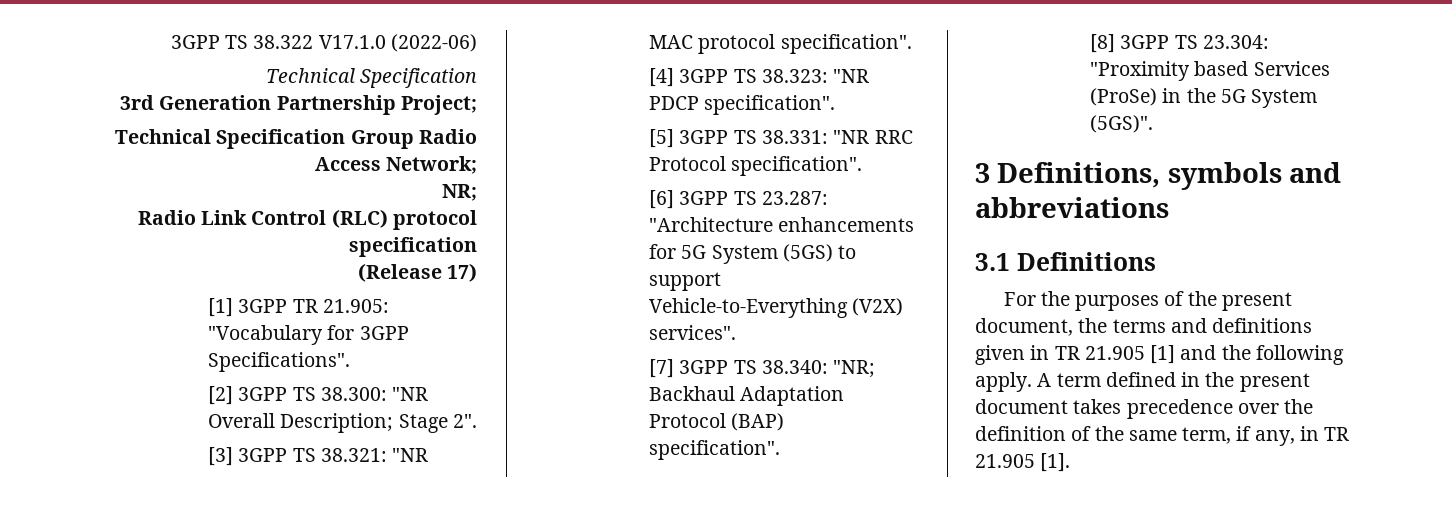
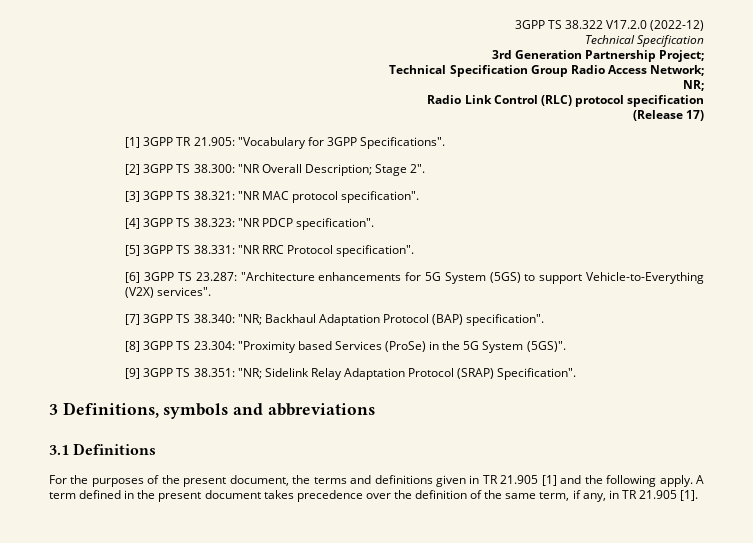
[318,34,477,52] V17.1.0 (2022-06) -> [605,20,704,31] V17.2.0 (2022-12)
(1154, 124) none -> [125,368,577,380] // [9] 3GPP TS 38.351: "NR; Sidelink Relay Adaptation Protocol (SRAP) Specification".

